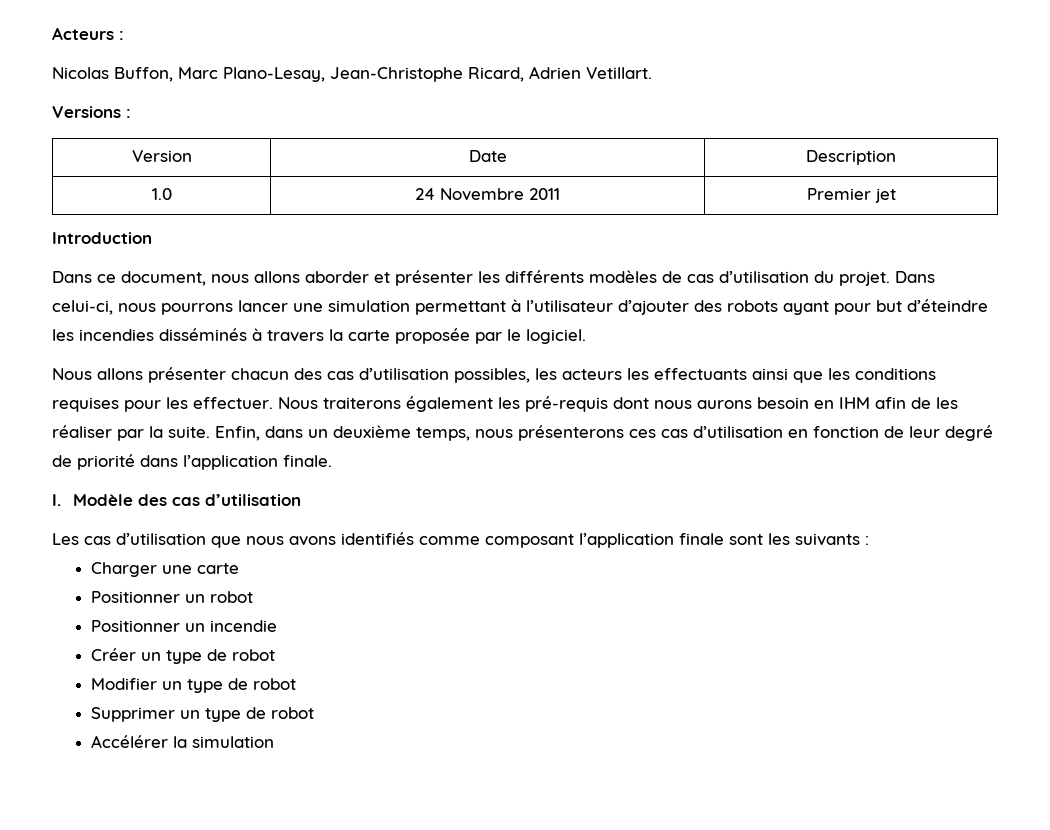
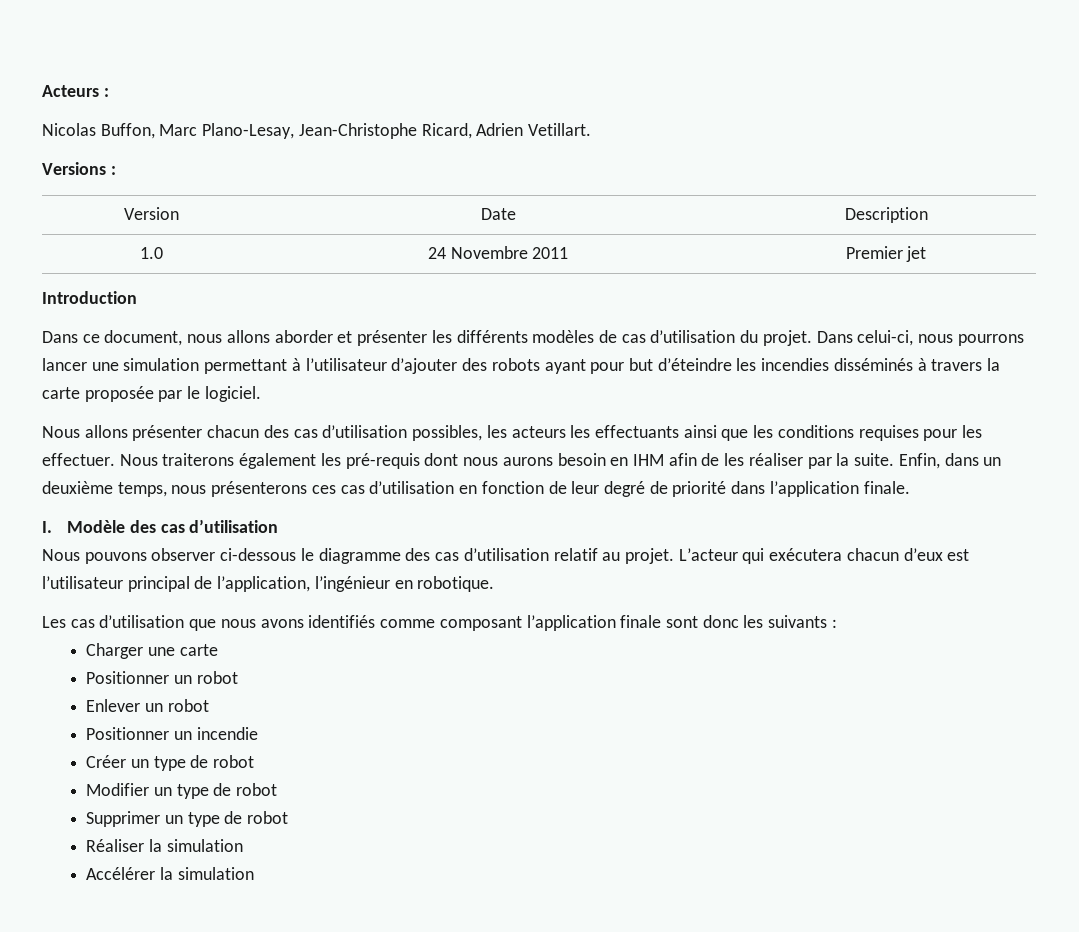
(301, 500) none -> [42,548,970,564] [42,576,495,592] // Nous pouvons observer ci-dessous le diagramme des cas d’utilisation relatif au projet. L’acteur qui exécutera chacun d’eux est l’utilisateur principal de l’application, l’ingénieur en robotique.
(763, 539) none -> [702,615,739,628] donc
(254, 597) none -> [86,699,209,712] // Enlever un robot
(315, 713) none -> [86,839,243,852] // Réaliser la simulation

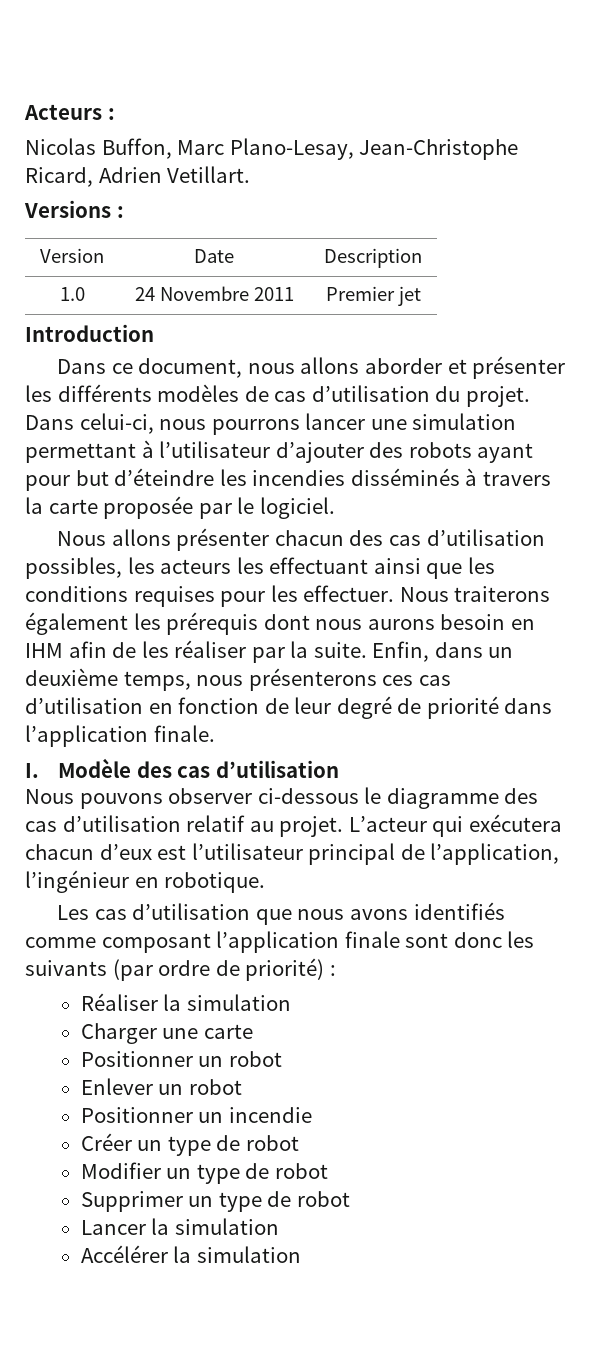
[594,425,679,438] effectuants -> [269,557,369,574] effectuant
[345,453,420,469] pré-requis -> [166,612,259,635] prérequis
[831,619,837,628] : -> [112,958,336,981] [80,993,291,1011] (par ordre de priorité) : // Réaliser la simulation
[86,839,145,852] Réaliser -> [80,1220,146,1235] Lancer

